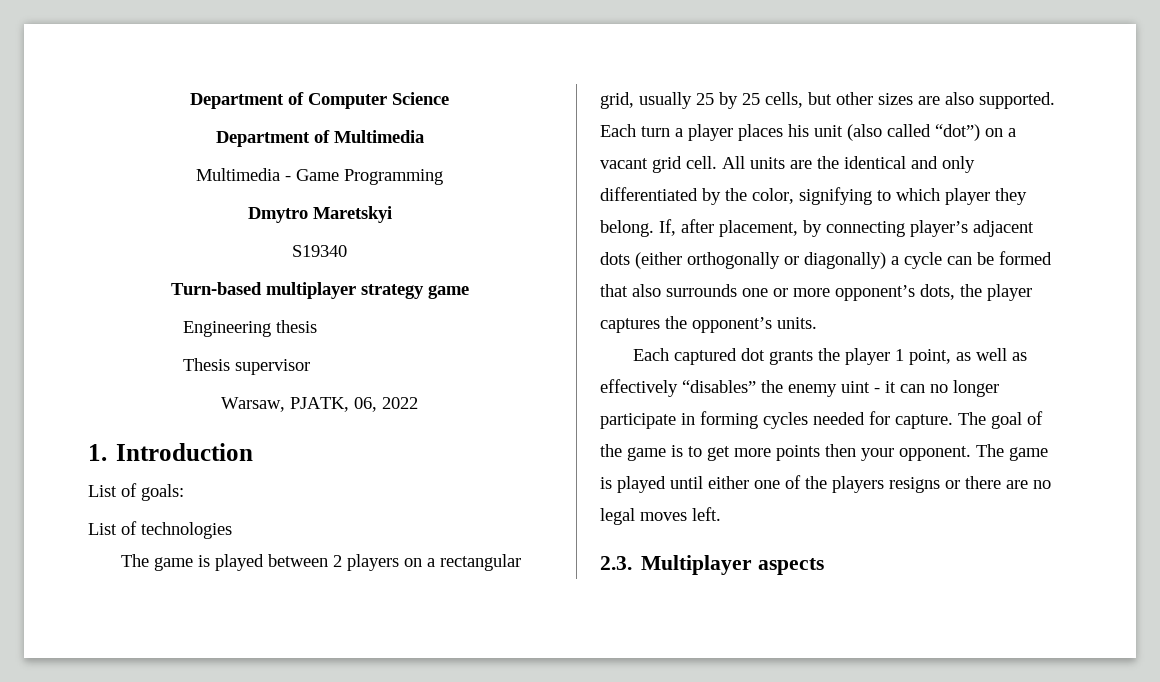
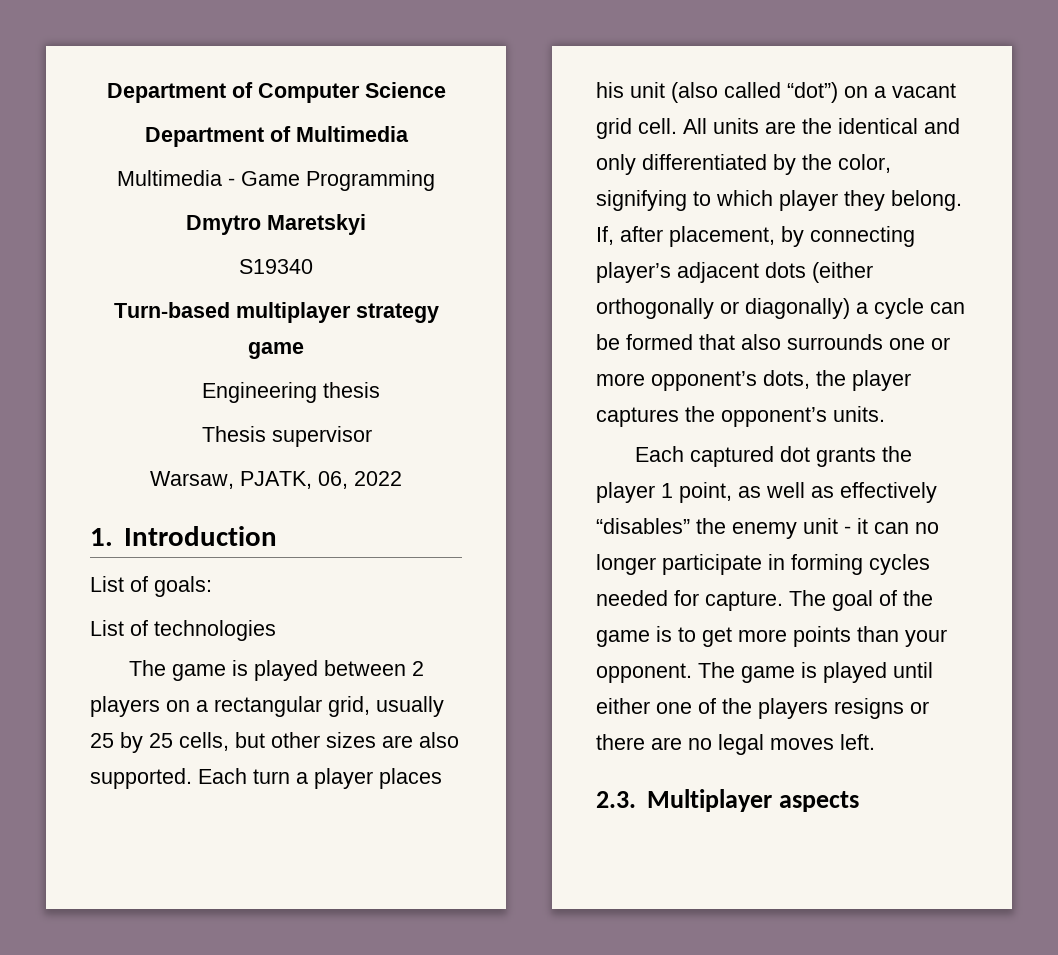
[841,381,870,393] uint -> [803,518,838,534] unit
[825,444,856,457] then -> [857,626,899,642] than

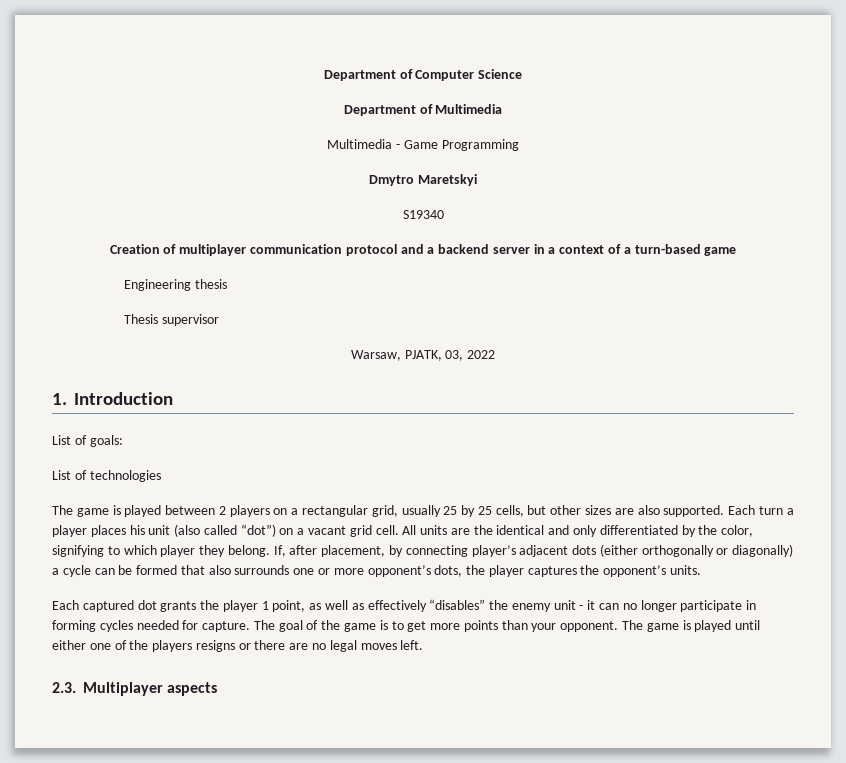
[113,302,439,323] Turn-based multiplayer strategy -> [109,244,701,256] Creation of multiplayer communication protocol and a backend server in a context of a turn-based
[318,471,348,489] 06, -> [445,350,464,361] 03,

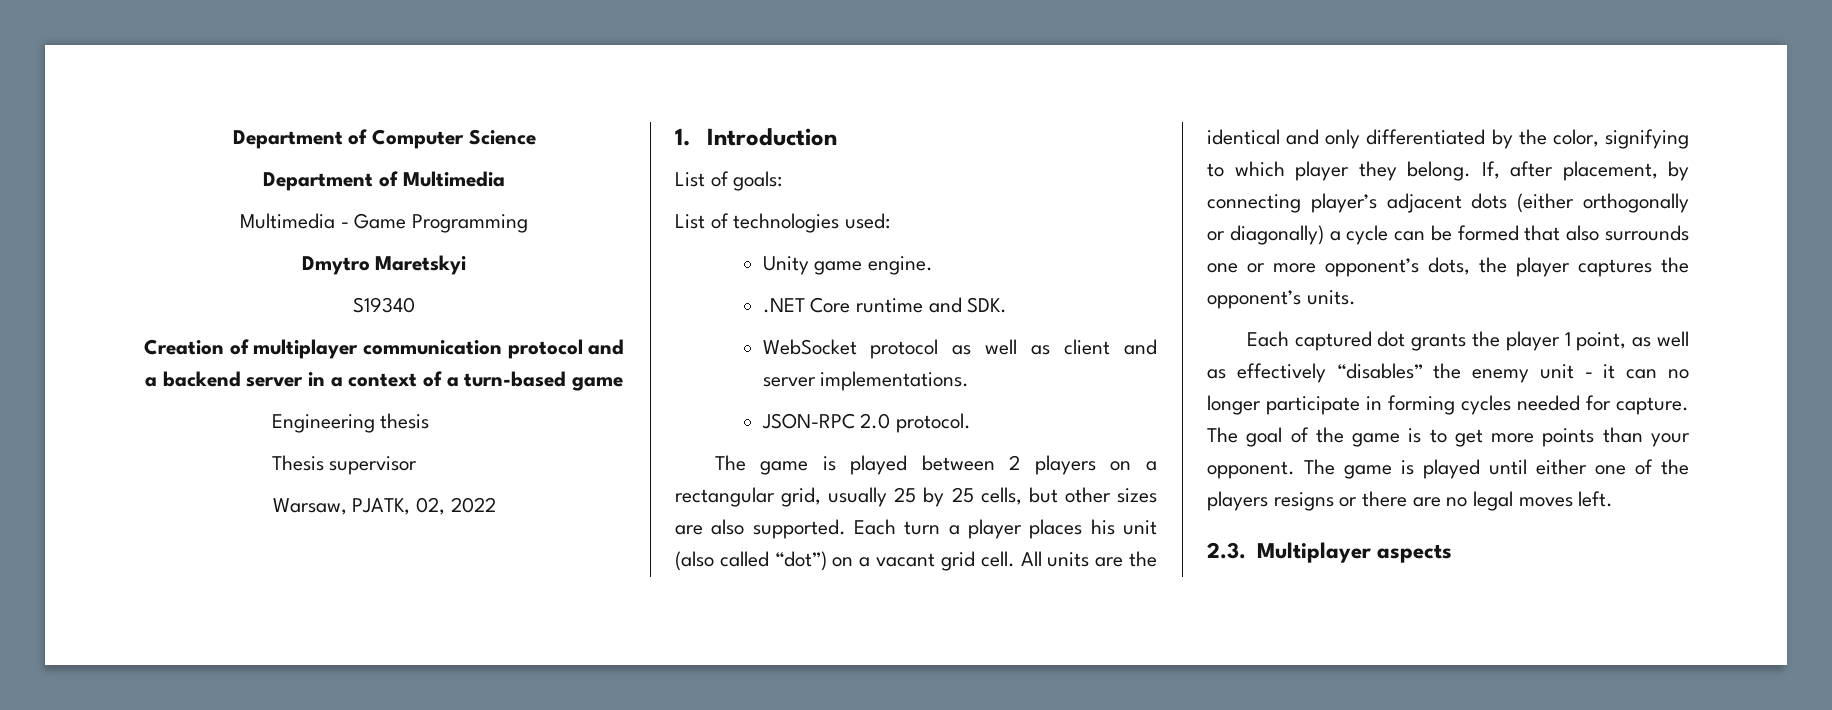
[445,350,464,361] 03, -> [415,497,445,515] 02,
(161, 476) none -> [845,213,891,229] [762,256,933,275] [762,297,1008,313] [762,339,1157,359] [762,371,970,391] [761,413,971,433] used: // Unity game engine. // .NET Core runtime and SDK. // WebSocket protocol as well as client and server implementations. // JSON-RPC 2.0 protocol.

